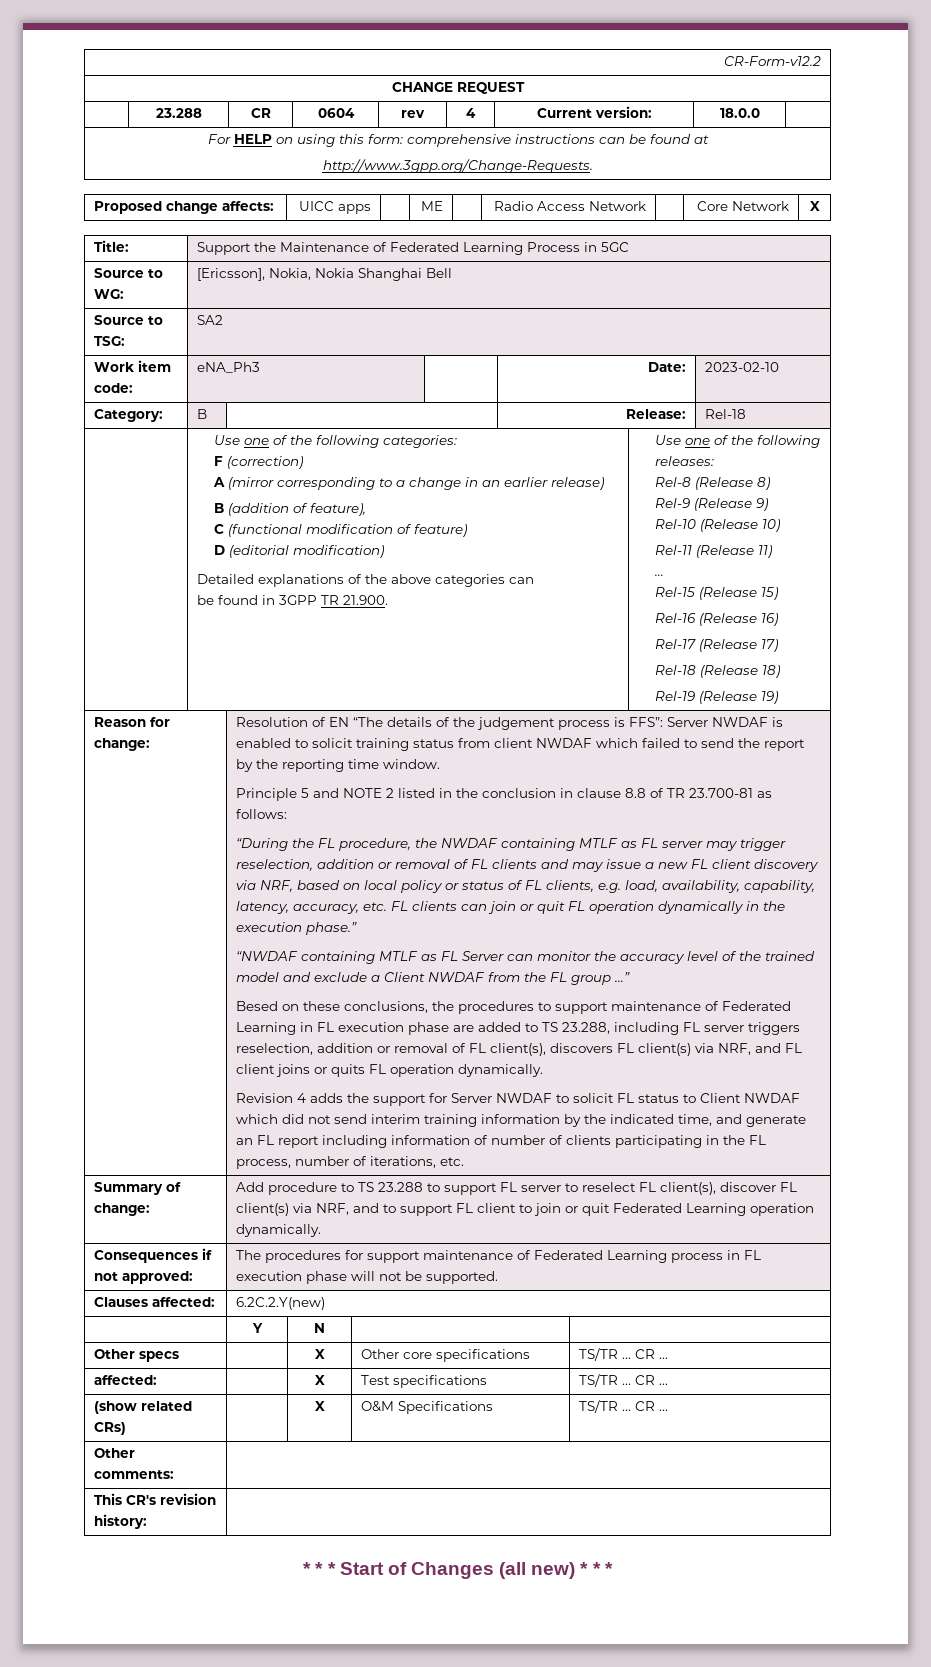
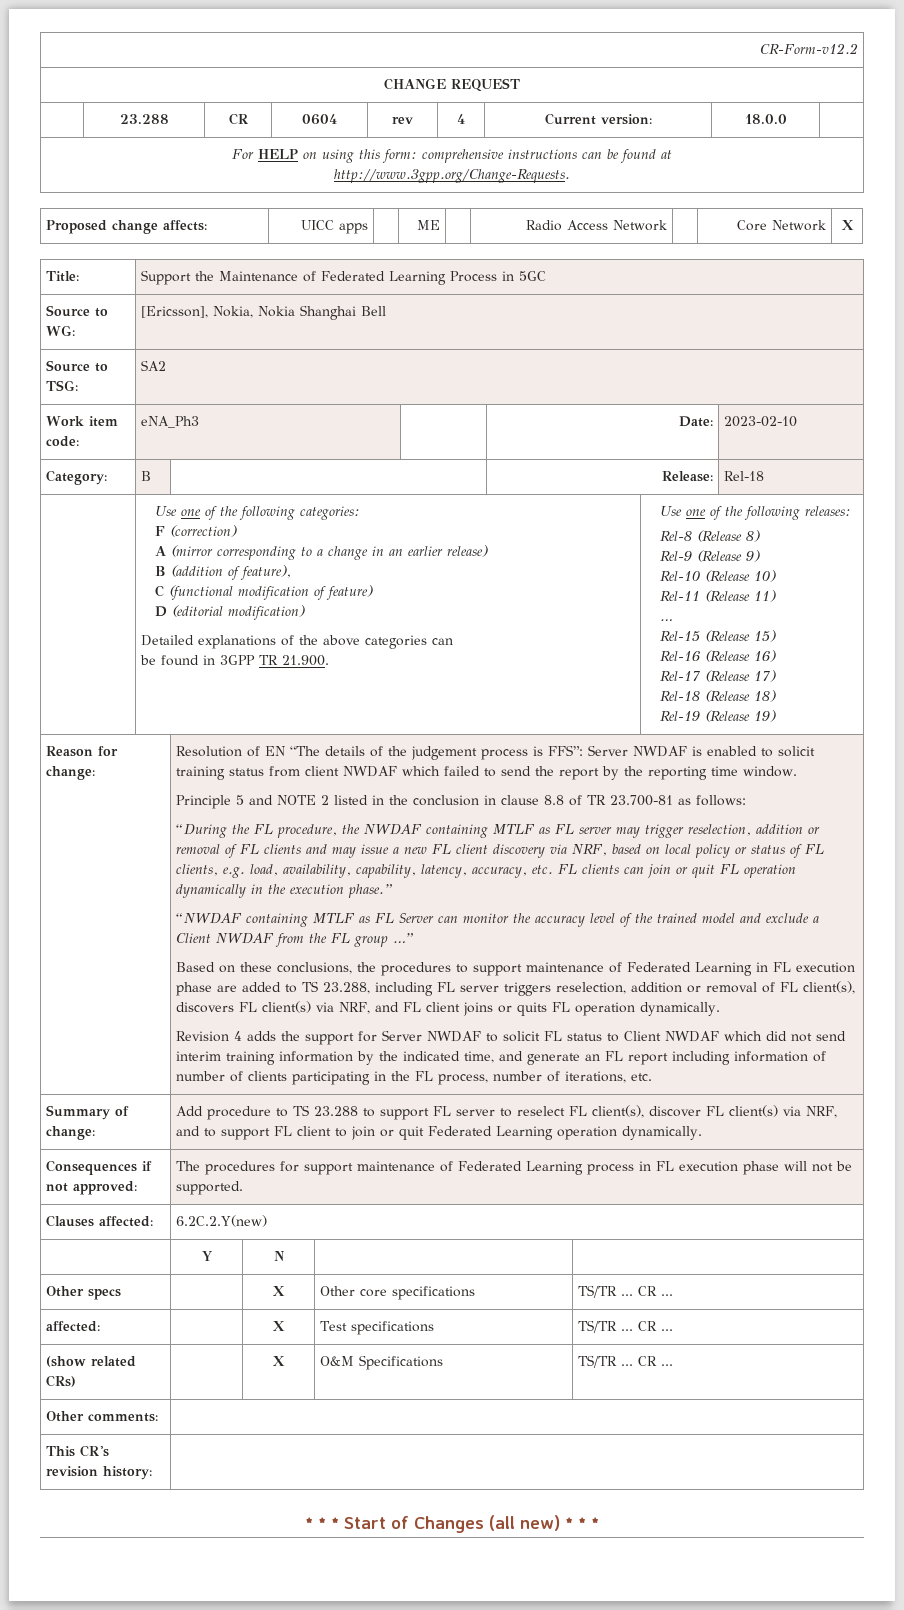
[236,1001,279,1011] Besed -> [175,962,215,972] Based

